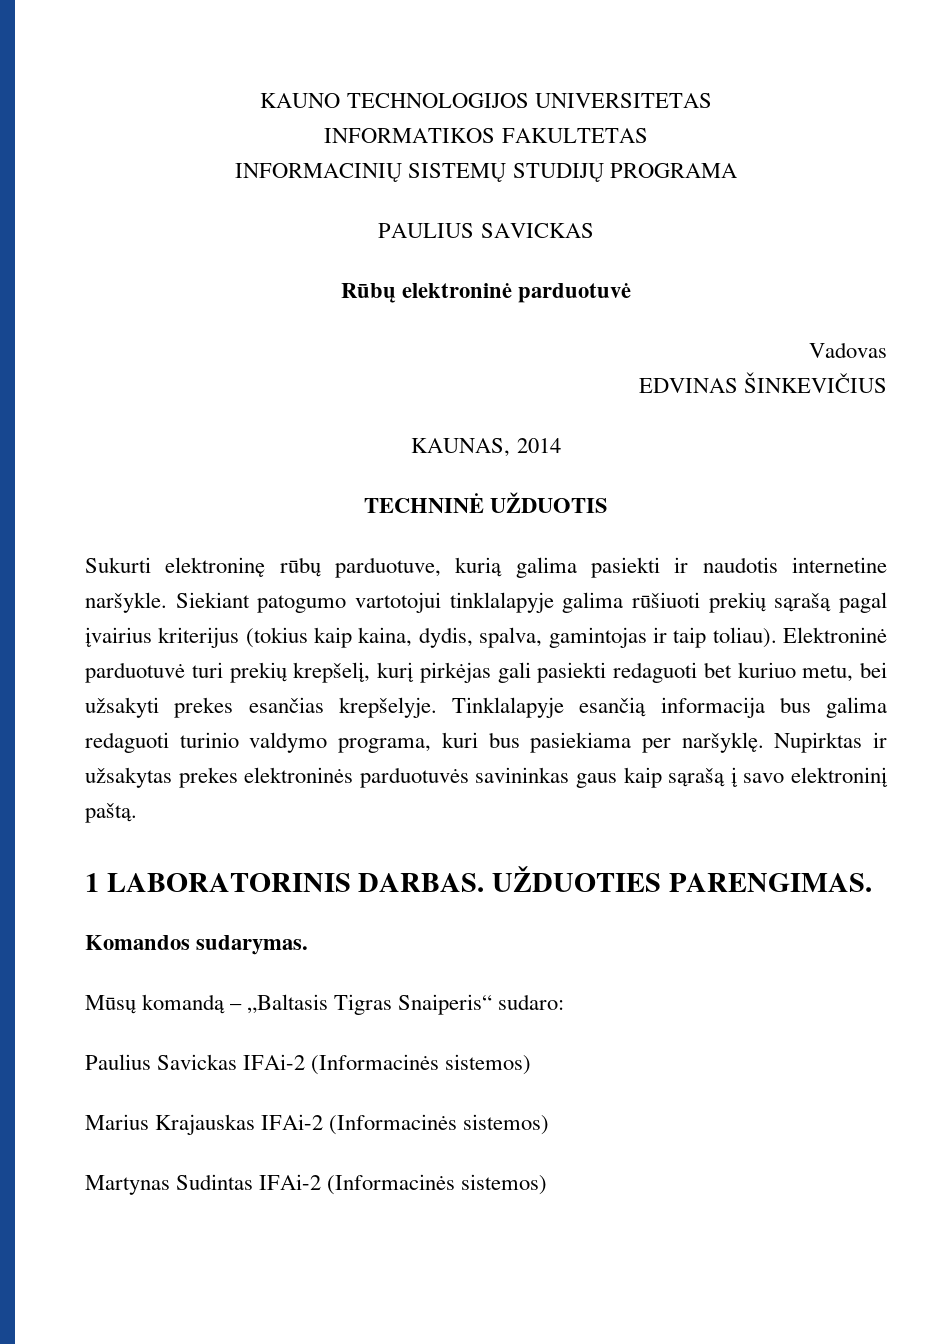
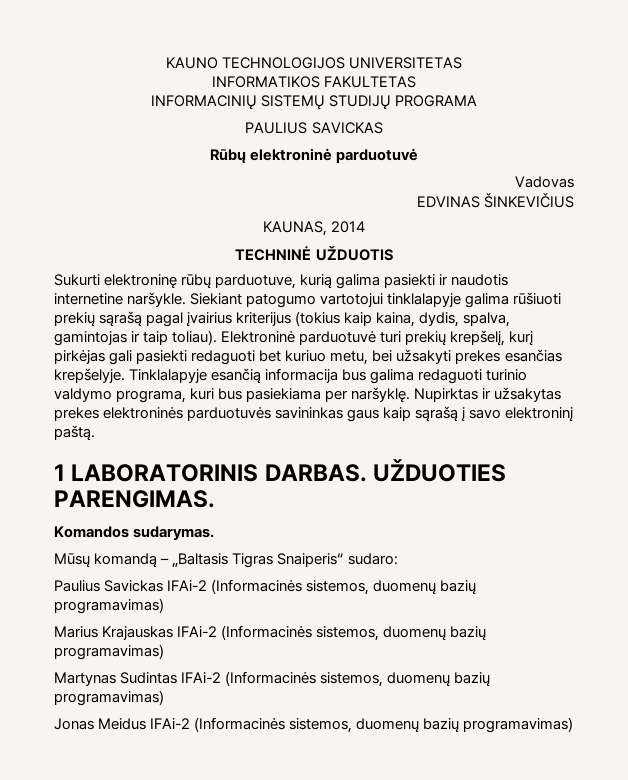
[445,1054,532,1075] sistemos) -> [306,580,477,595] [54,598,164,614] sistemos, duomenų bazių programavimas)
[463,1114,550,1135] sistemos) -> [316,626,487,641] [54,644,164,660] sistemos, duomenų bazių programavimas)
[461,1174,548,1195] sistemos) -> [320,672,491,687] [54,690,164,706] [54,717,574,733] sistemos, duomenų bazių programavimas) // Jonas Meidus IFAi-2 (Informacinės sistemos, duomenų bazių programavimas)

